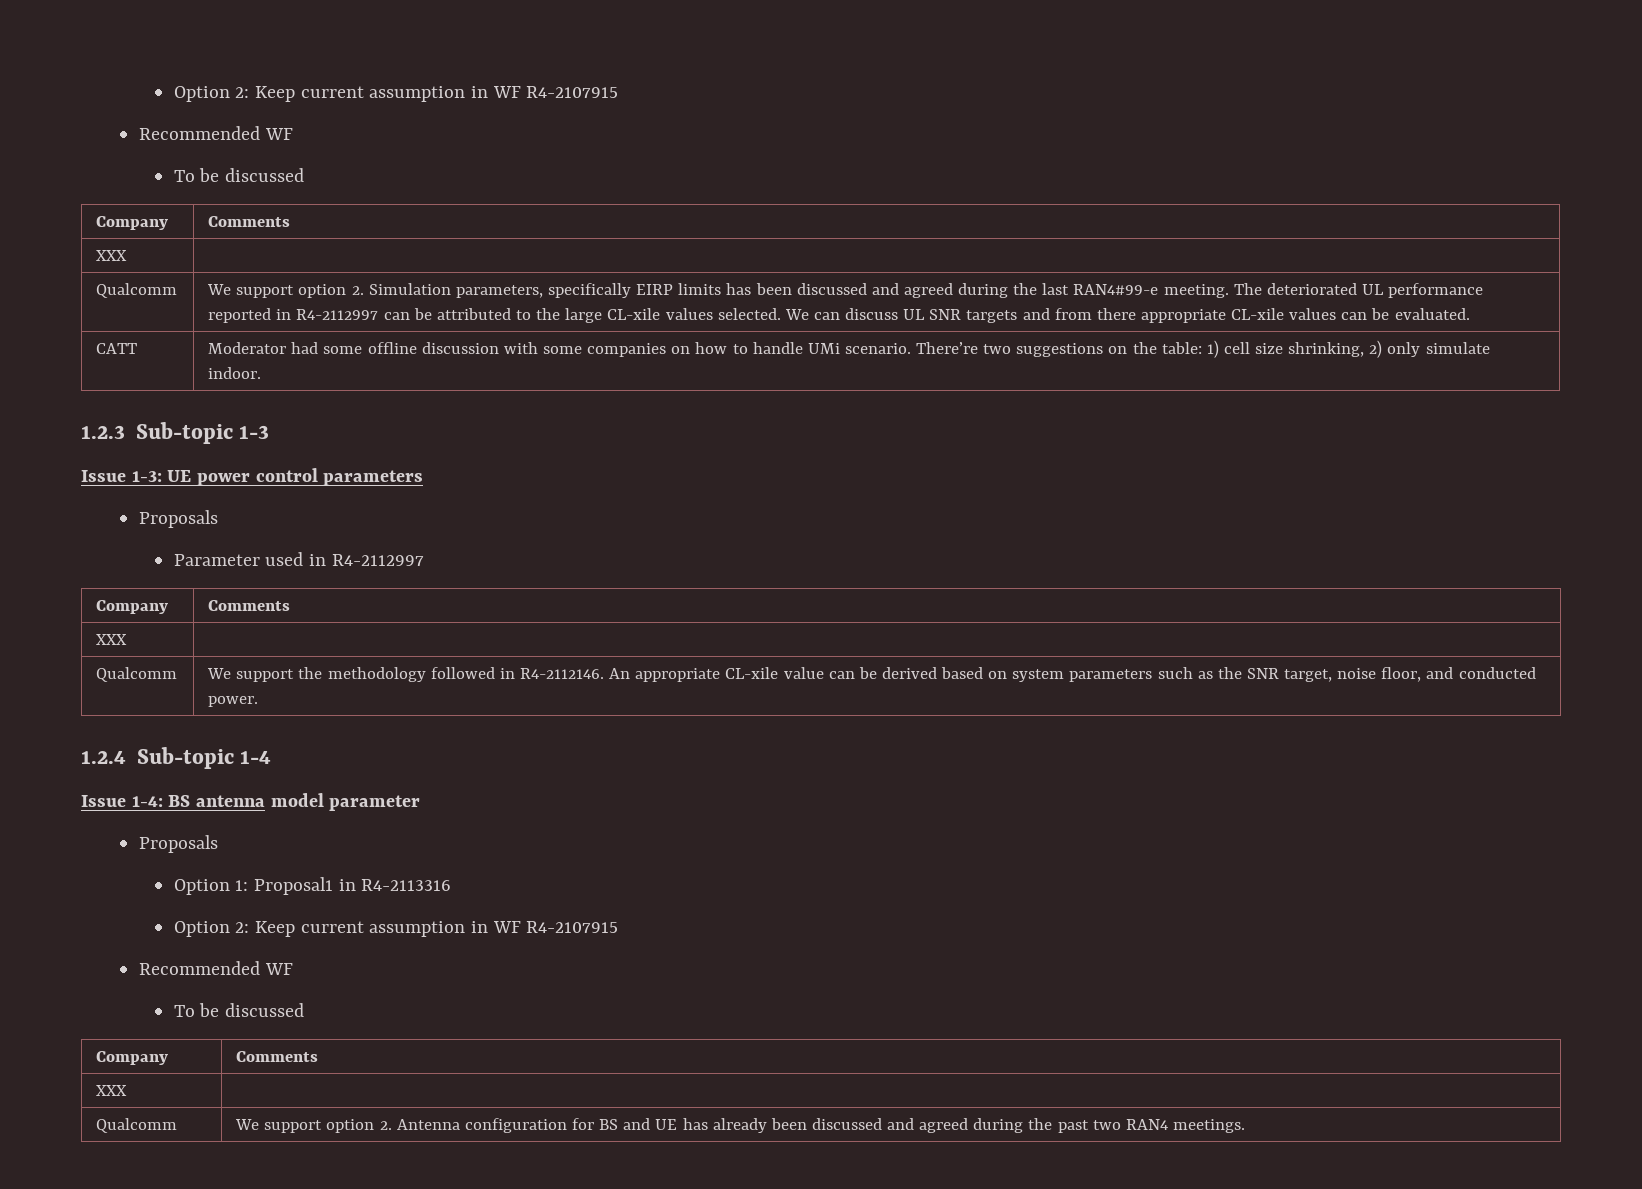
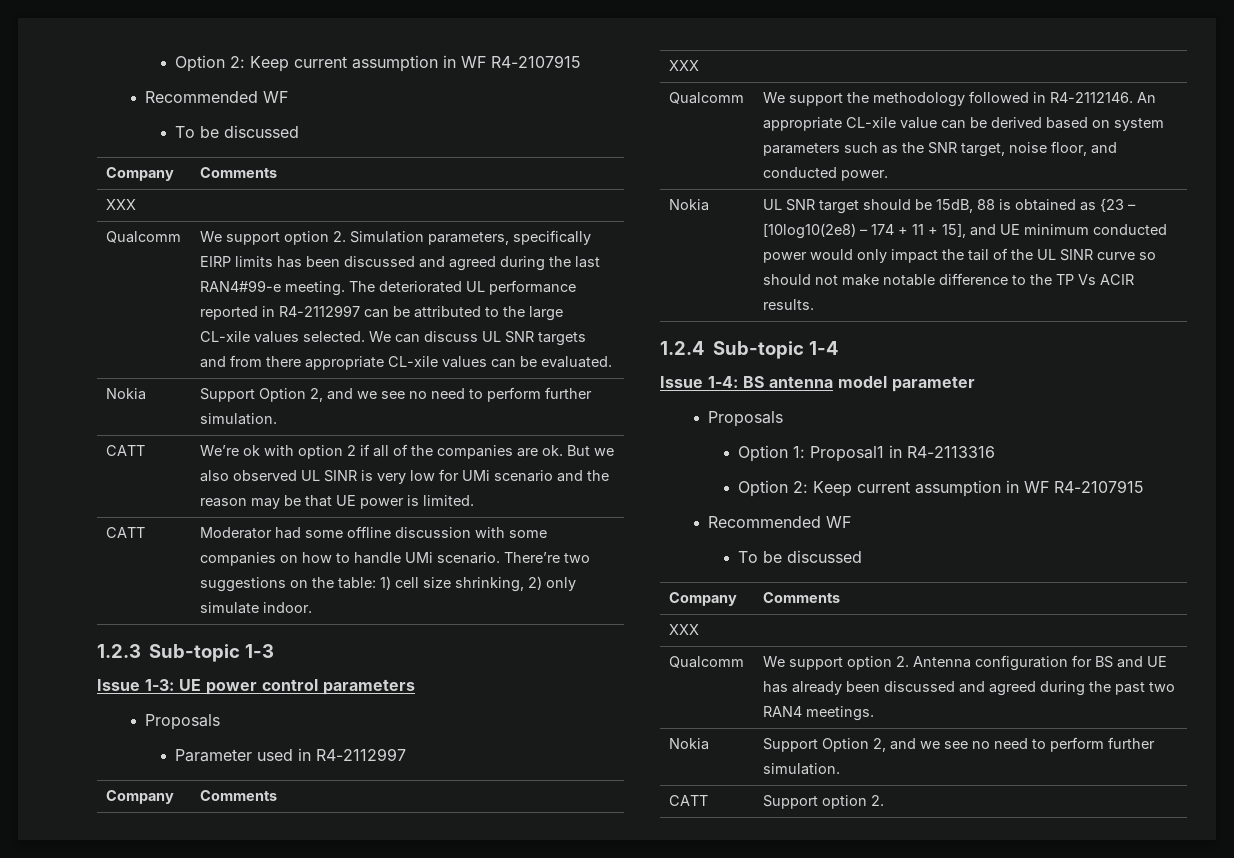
(1470, 314) none -> [106,388,147,400] [200,387,593,402] [200,413,278,425] [106,445,146,456] [200,444,615,459] [200,469,610,484] [200,495,475,509] // Nokia | Support Option 2, and we see no need to perform further simulation. // CATT | We’re ok with option 2 if all of the companies are ok. But we also observed UL SINR is very low for UMi scenario and the reason may be that UE power is limited.
(259, 701) none -> [669,199,710,211] [763,198,1137,214] [763,223,1168,239] [763,248,1157,263] [763,273,1135,286] [763,299,815,310] // Nokia | UL SNR target should be 15dB, 88 is obtained as {23 – [10log10(2e8) – 174 + 11 + 15], and UE minimum conducted power would only impact the tail of the UL SINR curve so should not make notable difference to the TP Vs ACIR results.
(1245, 1126) none -> [669,738,710,750] [763,737,1156,752] [763,763,841,775] [669,795,709,806] [763,795,885,809] // Nokia | Support Option 2, and we see no need to perform further simulation. // CATT | Support option 2.

